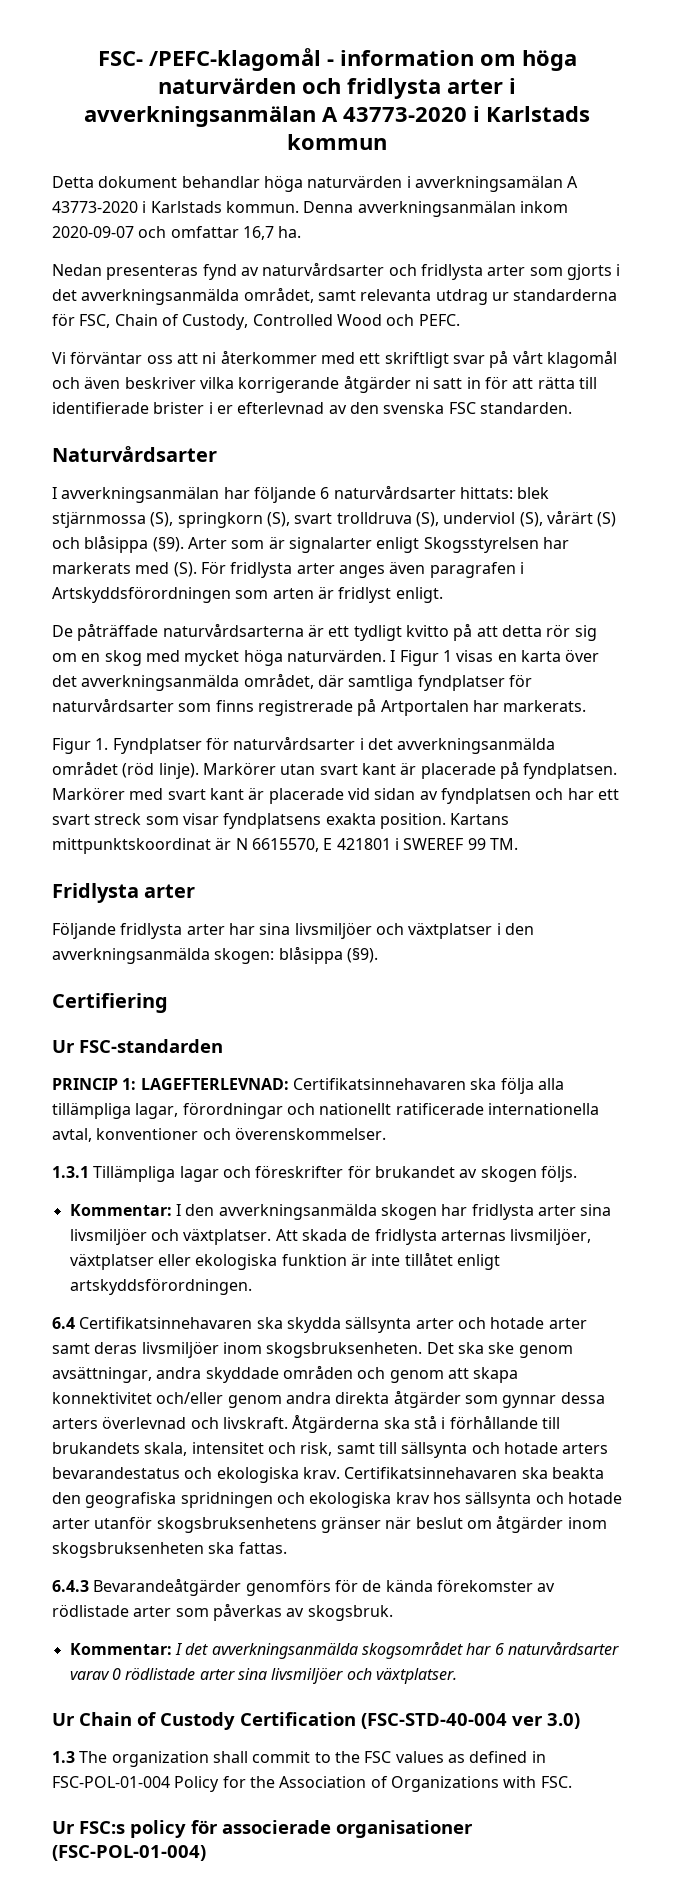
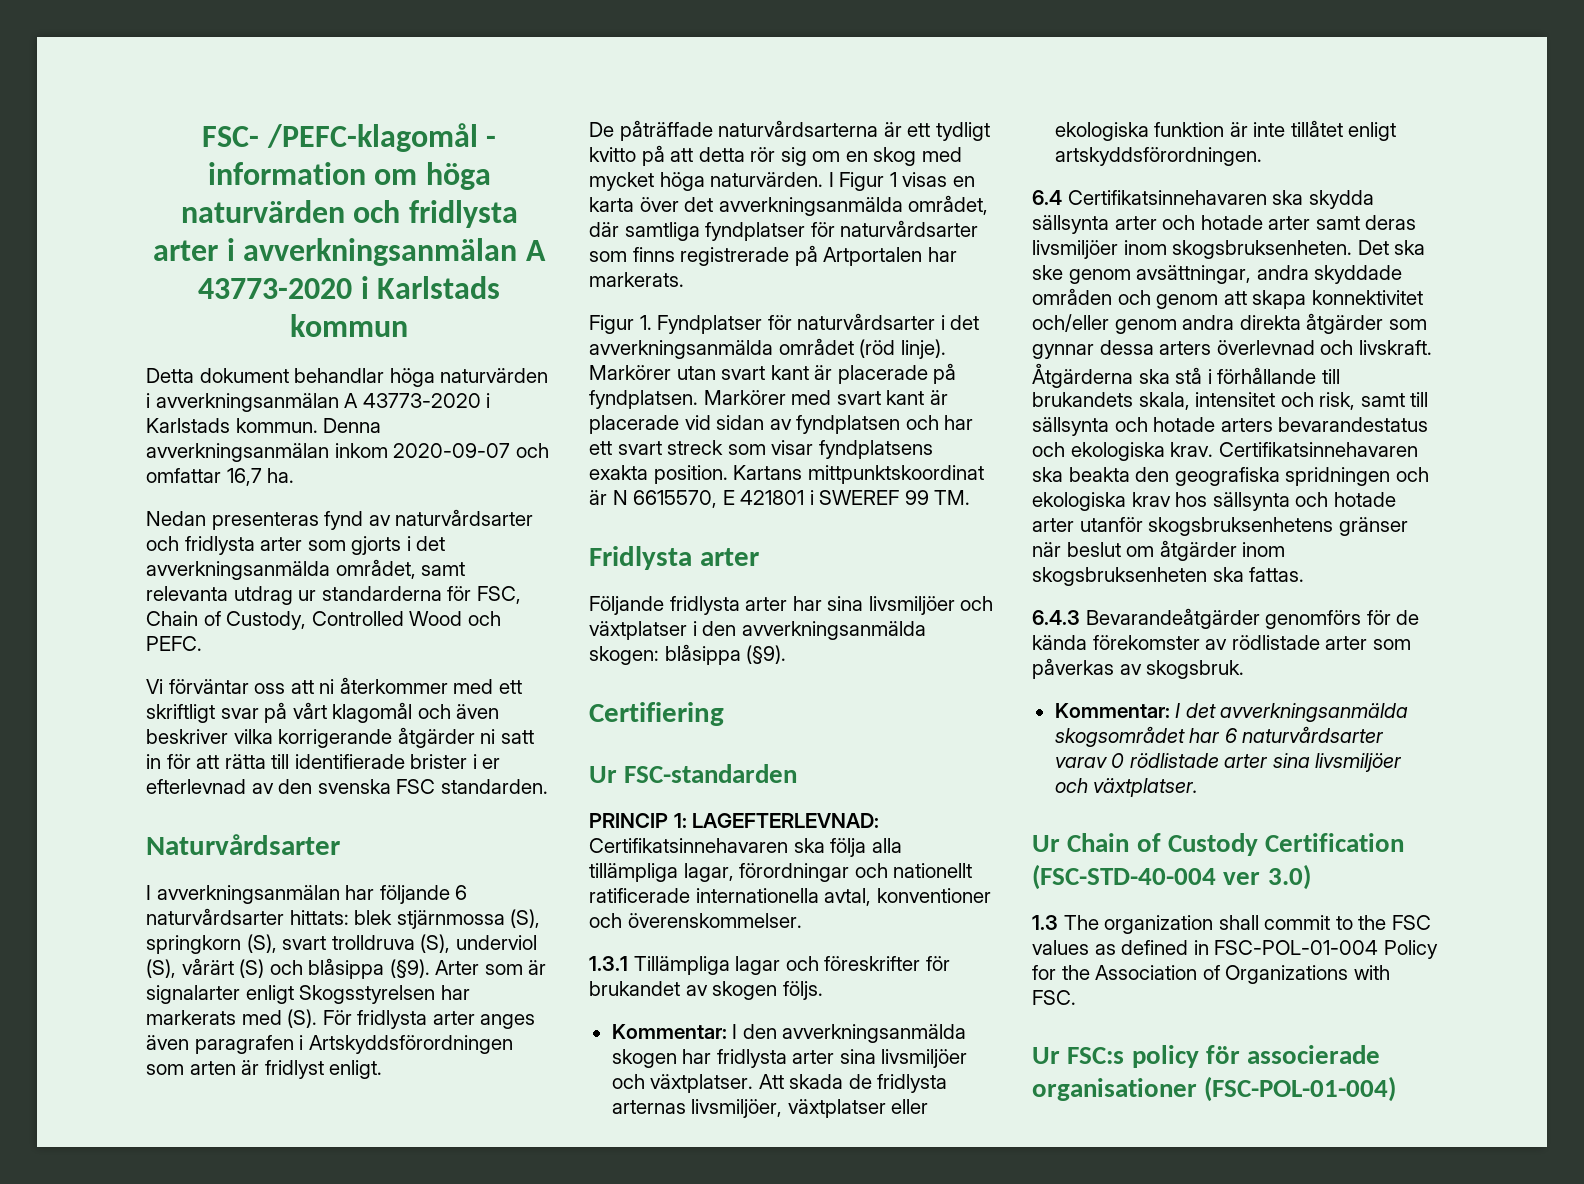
[414,175,563,192] avverkningsamälan -> [155,393,339,412] avverkningsanmälan

